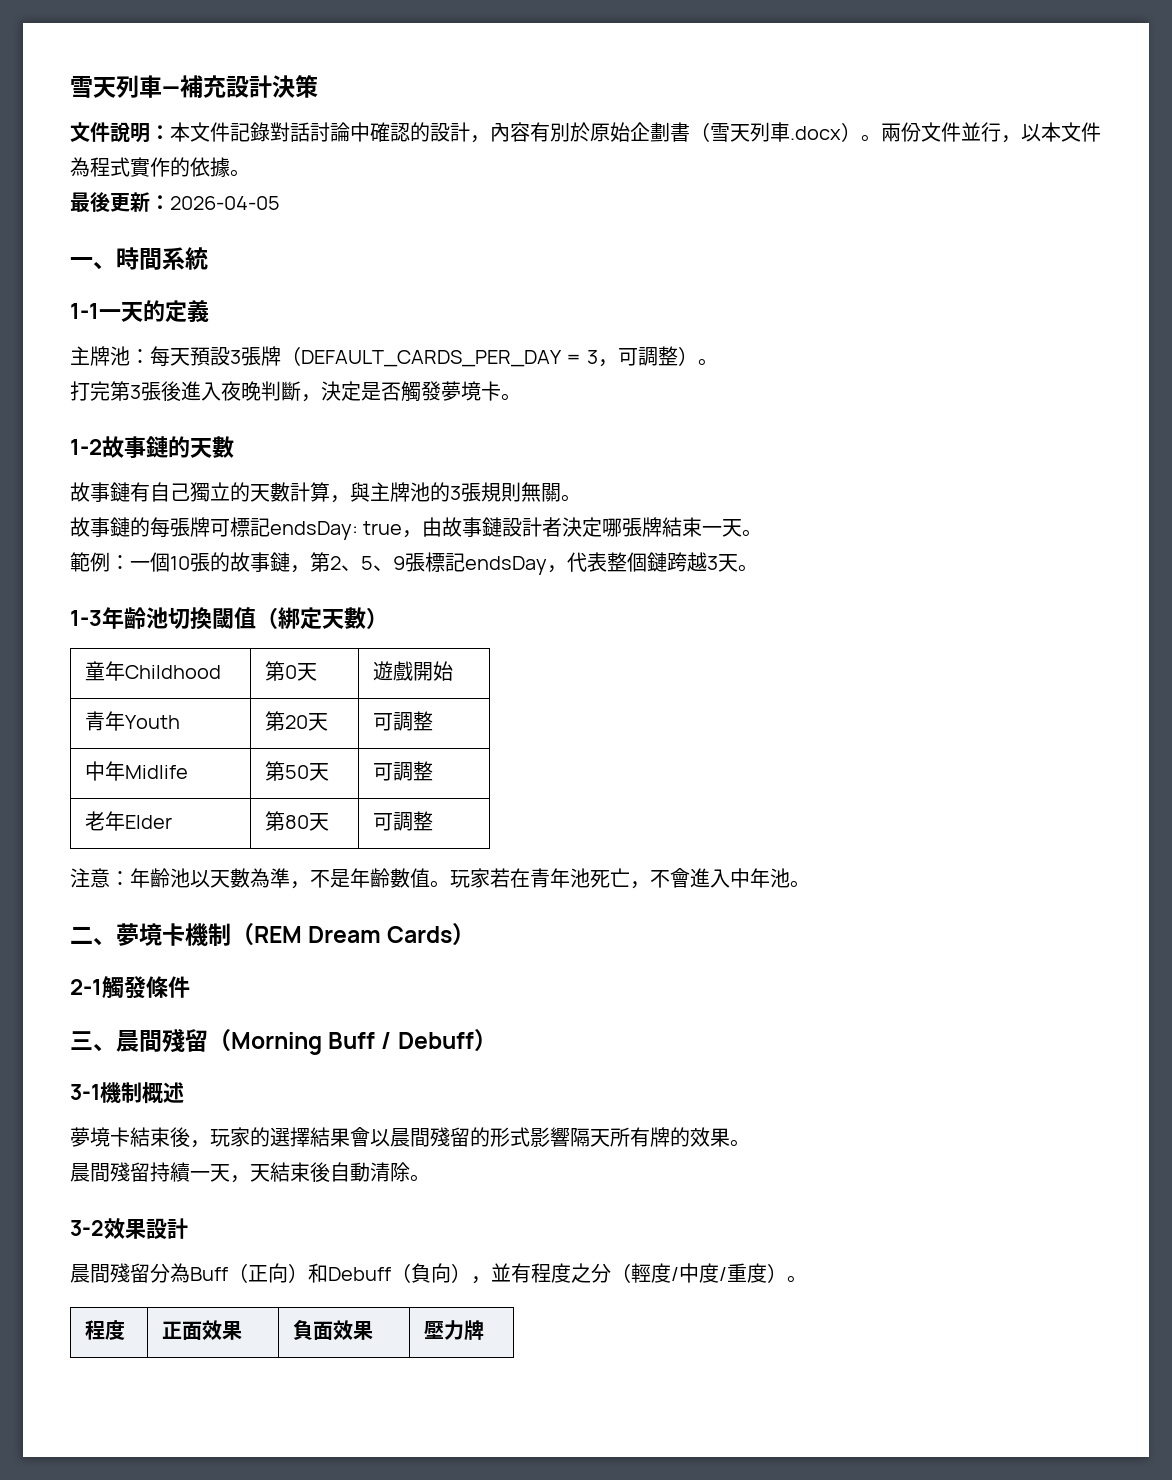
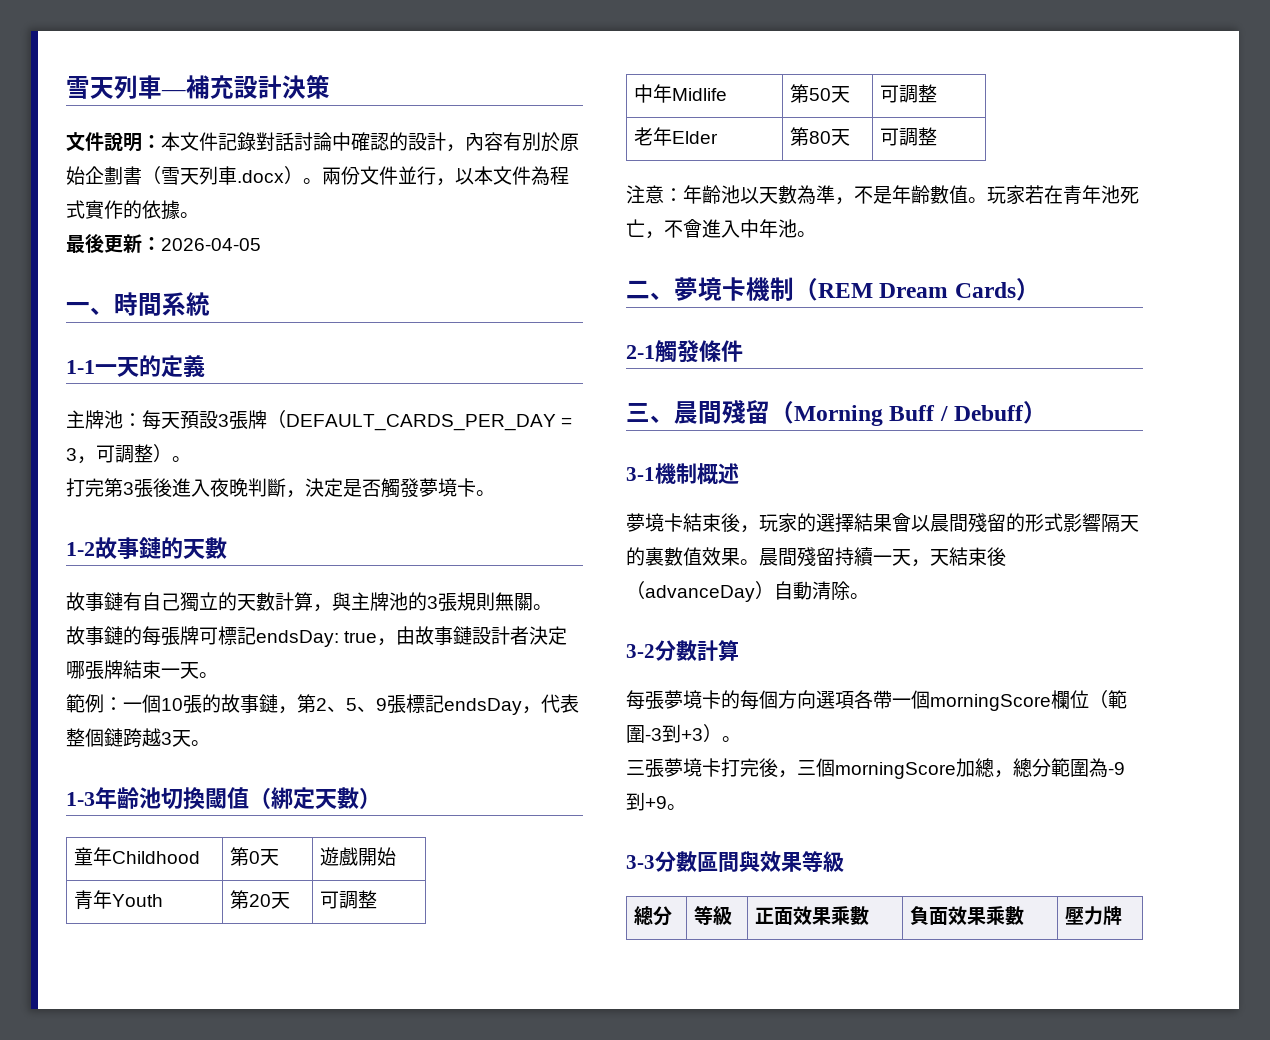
[610,1127,690,1147] 所有牌的 -> [626,547,702,566] 的裏數值
(750, 1143) // -> (759, 562) none
(330, 1172) none -> [626,581,774,602] （advanceDay）
[104,1218,188,1239] [70,1263,807,1284] [84,1320,125,1340] 效果設計 // 晨間殘留分為Buff（正向）和Debuff（負向），並有程度之分（輕度/中度/重度）。 // 程度 -> [655,640,739,661] [626,690,1127,711] [626,724,741,743] [626,758,1125,779] [626,792,686,811] [626,851,844,872] [634,906,673,926] [694,906,733,925] 分數計算 // 每張夢境卡的每個方向選項各帶一個morningScore欄位（範圍-3到+3）。 // 三張夢境卡打完後，三個morningScore加總，總分範圍為-9到+9。 // 3-3分數區間與效果等級 // 總分 | 等級
(242, 1330) none -> [831,906,870,925] 乘數
(373, 1330) none -> [986,906,1025,925] 乘數

